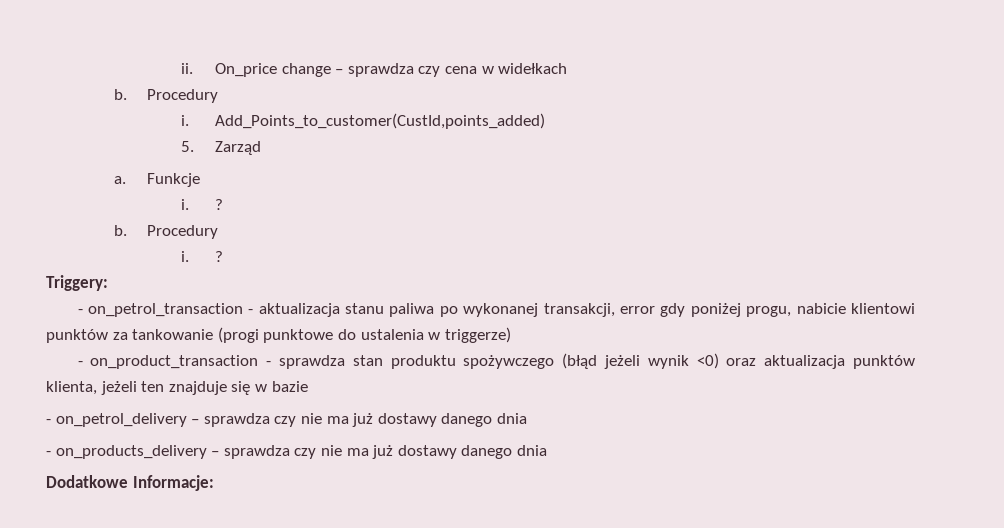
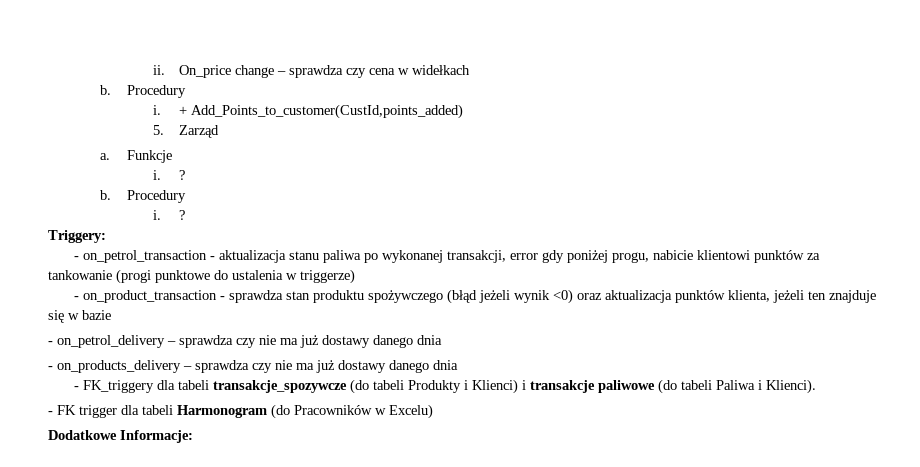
(190, 120) none -> [179,106,188,115] +
(547, 450) none -> [74,379,817,394] [48,404,433,419] // - FK_triggery dla tabeli transakcje_spozywcze (do tabeli Produkty i Klienci) i transakcje paliwowe (do tabeli Paliwa i Klienci). // - FK trigger dla tabeli Harmonogram (do Pracowników w Excelu)

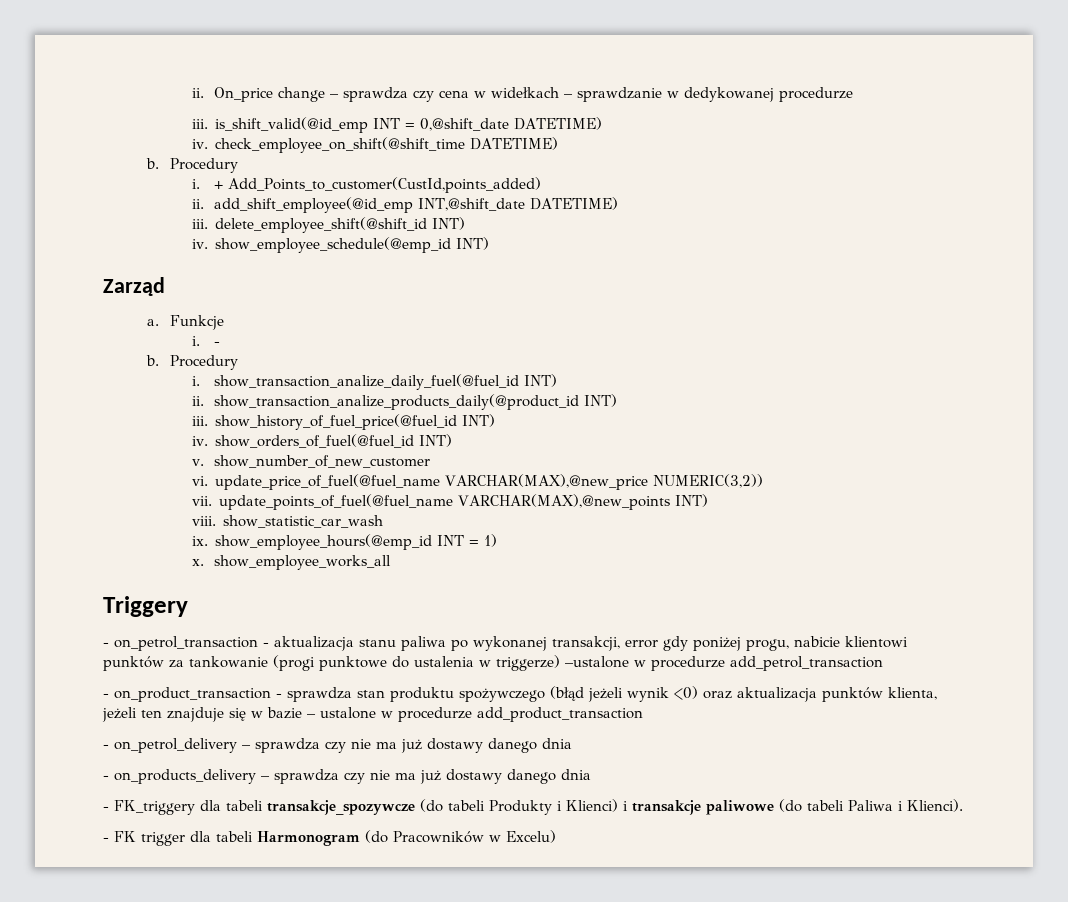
(471, 70) none -> [564,87,854,102] [191,117,603,133] [191,137,559,153] – sprawdzanie w dedykowanej procedurze // iii. is_shift_valid(@id_emp INT = 0,@shift_date DATETIME) // iv. check_employee_on_shift(@shift_time DATETIME)
[152,125,164,135] 5. -> [191,197,619,213] [191,217,466,233] [191,237,490,253] ii. add_shift_employee(@id_emp INT,@shift_date DATETIME) // iii. delete_employee_shift(@shift_id INT) // iv. show_employee_schedule(@emp_id INT) //
[179,170,186,180] [100,190,186,203] [152,210,186,220] [48,230,106,243] ? // b. Procedury // i. ? // Triggery: -> [214,341,221,346] [146,355,238,370] [191,374,558,390] [191,394,618,410] [191,414,496,430] [191,434,453,448] [191,455,431,468] [191,474,764,490] [191,494,709,510] [191,515,384,528] [191,534,498,550] [191,555,392,570] [103,596,188,617] - // b. Procedury // i. show_transaction_analize_daily_fuel(@fuel_id INT) // ii. show_transaction_analize_products_daily(@product_id INT) // iii. show_history_of_fuel_price(@fuel_id INT) // iv. show_orders_of_fuel(@fuel_id INT) // v. show_number_of_new_customer // vi. update_price_of_fuel(@fuel_name VARCHAR(MAX),@new_price NUMERIC(3,2)) // vii. update_points_of_fuel(@fuel_name VARCHAR(MAX),@new_points INT) // viii. show_statistic_car_wash // ix. show_employee_hours(@emp_id INT = 1) // x. show_employee_works_all // Triggery
(355, 276) none -> [565,656,883,671] –ustalone w procedurze add_petrol_transaction
(111, 315) none -> [307,707,643,722] – ustalone w procedurze add_product_transaction
[48,430,193,443] // Dodatkowe Informacje: -> (556, 836) none

